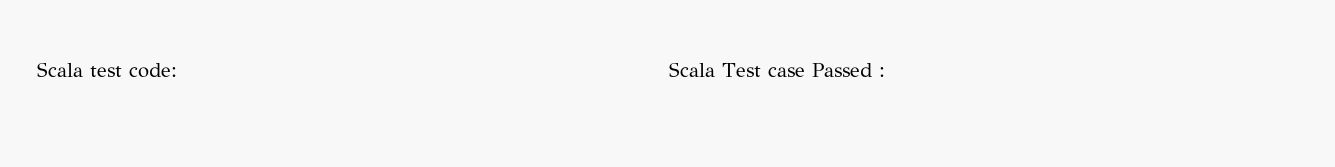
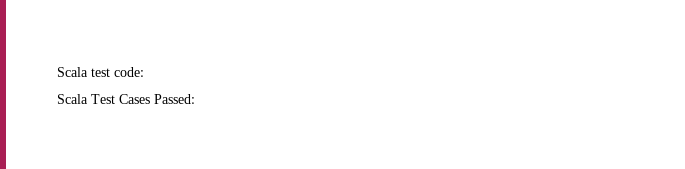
[767,63,885,77] case Passed : -> [119,94,195,104] Cases Passed:

